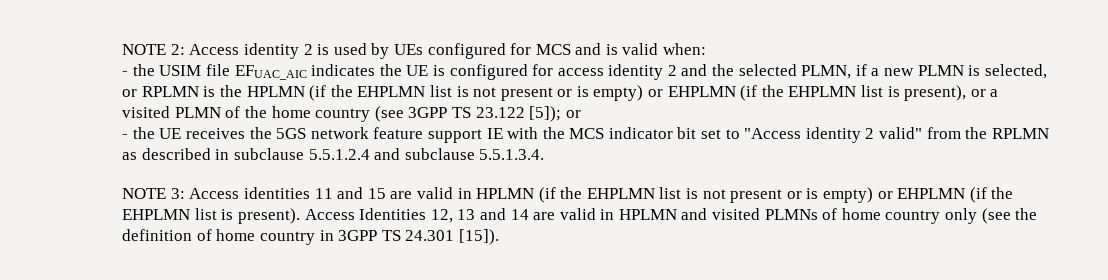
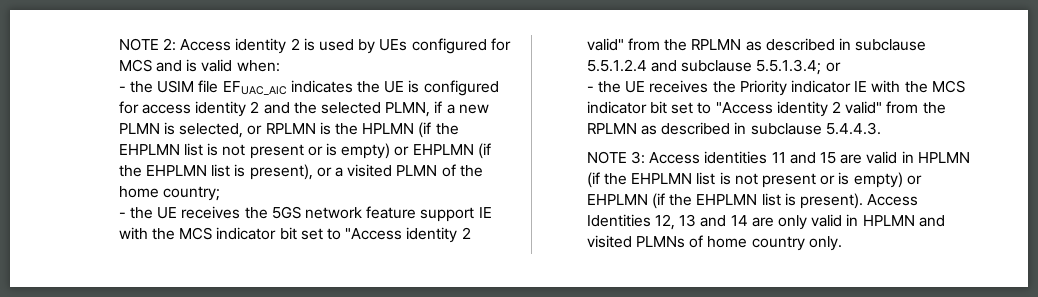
[315,106,581,122] country (see 3GPP TS 23.122 [5]); or -> [163,186,221,201] country;
[479,149,545,160] 5.5.1.3.4. -> [756,59,841,75] [586,80,965,96] [586,101,946,117] [586,122,881,135] 5.5.1.3.4; or // - the UE receives the Priority indicator IE with the MCS indicator bit set to "Access identity 2 valid" from the RPLMN as described in subclause 5.4.4.3.
(556, 216) none -> [778,215,808,230] only
[945,208,1038,224] [122,229,499,245] only (see the definition of home country in 3GPP TS 24.301 [15]). -> [808,236,842,251] only.

